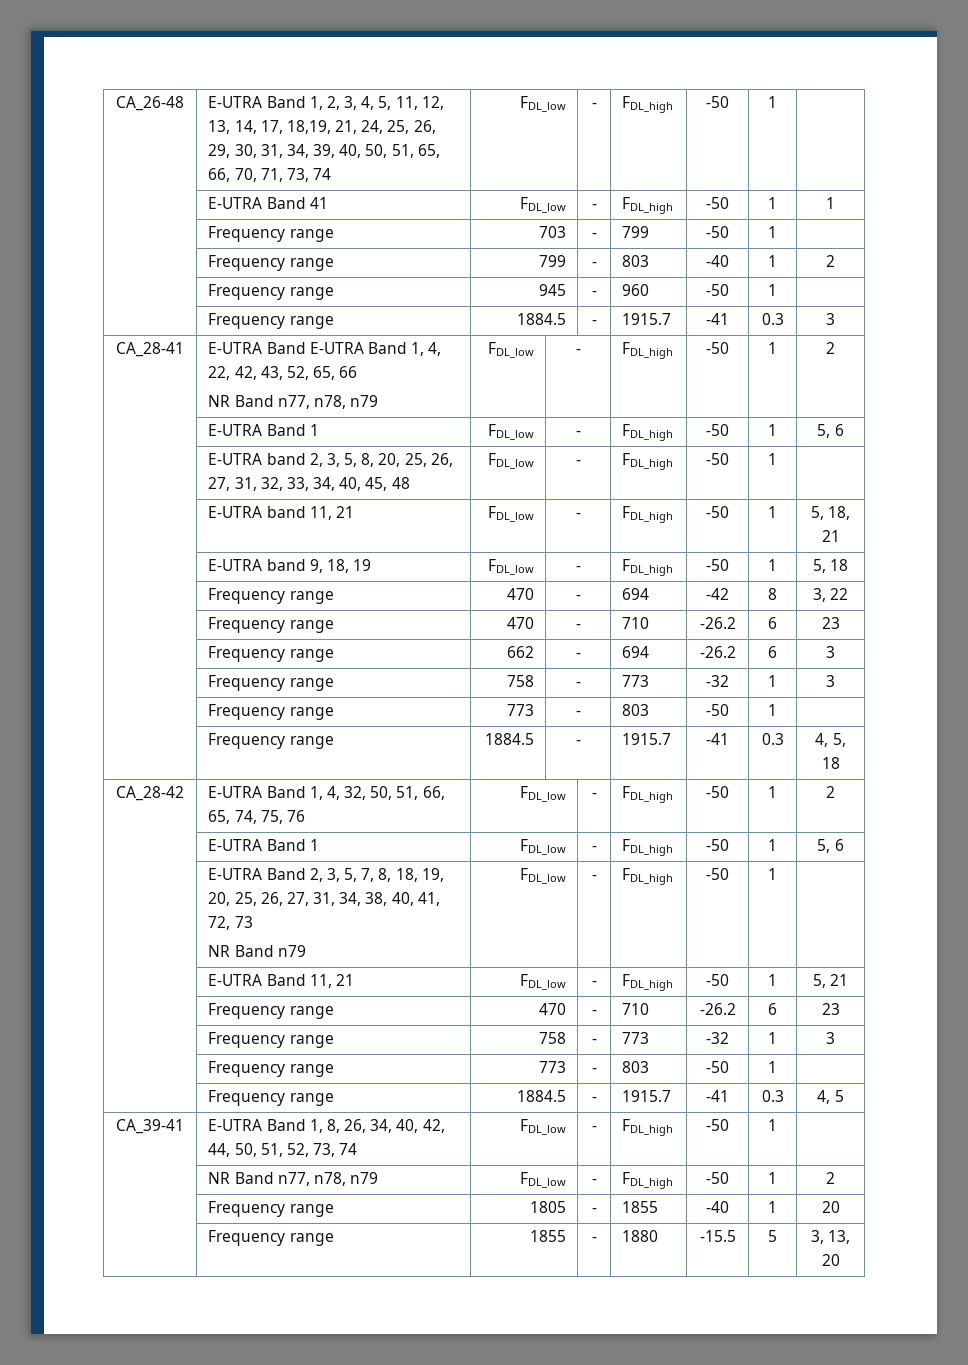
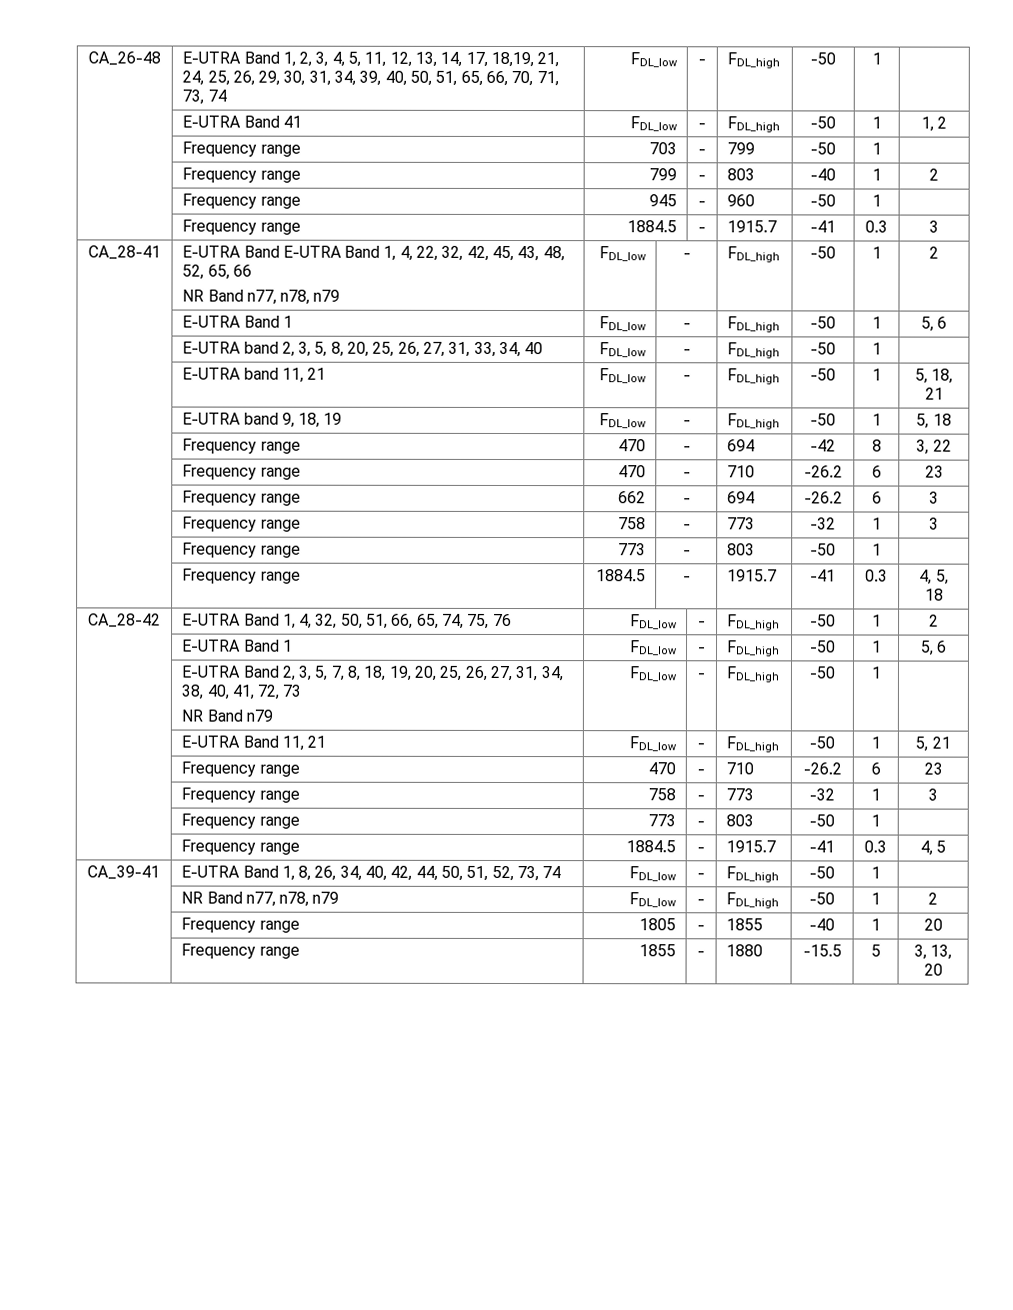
[826,197,835,209] 1 -> [920,116,948,132] 1, 2
[234,366,283,380] 42, 43, -> [441,245,565,262] 32, 42, 45, 43, 48,
[260,477,283,491] 32, -> (471, 349) none
[339,477,410,491] 40, 45, 48 -> [524,342,544,355] 40

